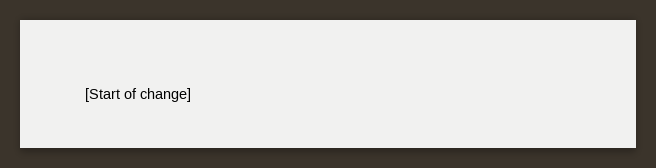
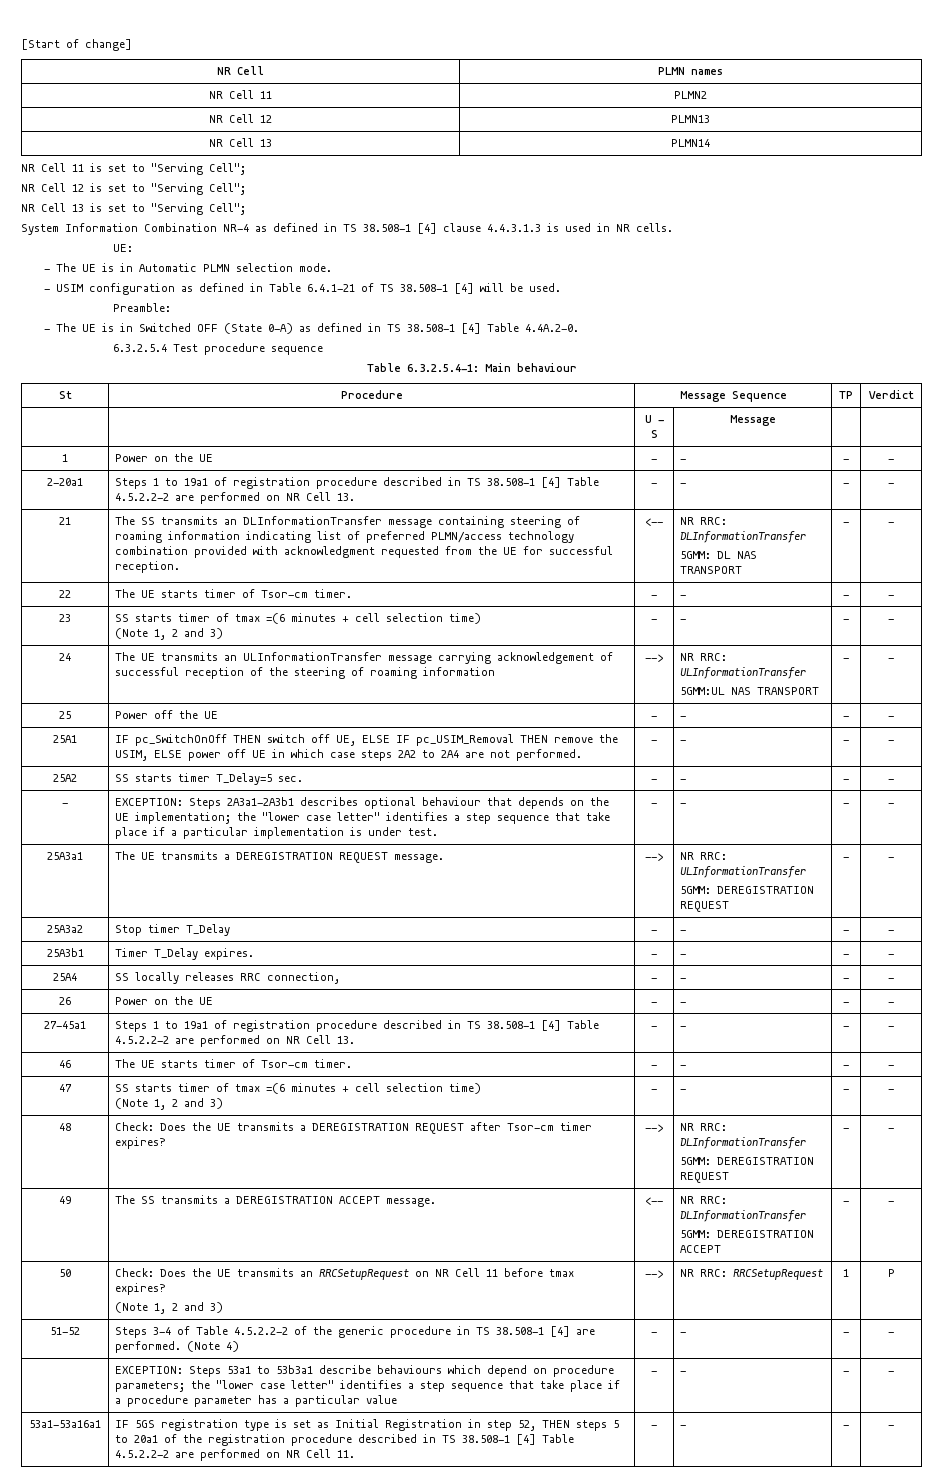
(191, 95) none -> [217,66,264,75] [658,67,723,75] [209,90,272,99] [674,91,707,99] [209,114,272,123] [671,115,710,123] [209,138,272,147] [671,139,710,147] [21,163,246,175] [21,183,246,195] [21,203,246,215] [21,223,673,235] [112,244,133,252] [43,263,332,272] [43,283,561,295] [112,303,171,312] [43,323,579,334] [112,343,323,355] [366,363,577,372] [58,391,72,399] [340,390,403,399] [679,391,787,402] [839,391,853,399] [868,390,914,399] [644,415,665,423] [650,430,658,438] [729,415,776,426] [62,454,68,462] [115,453,214,462] [651,459,657,462] [680,459,687,462] [843,459,849,462] [888,459,894,462] [47,478,83,486] [115,477,600,489] [115,492,356,504] [651,483,657,486] [680,483,687,486] [843,483,849,486] [888,483,894,486] [59,517,71,525] [115,516,581,528] [115,531,575,543] [115,546,614,558] [115,561,181,573] [645,518,663,526] [680,517,728,525] [680,531,807,543] [680,551,758,559] [680,566,743,574] [843,522,849,525] [888,522,894,525] [59,590,71,598] [115,589,353,598] [651,595,657,598] [680,595,687,598] [843,595,849,598] [888,595,894,598] [59,614,71,622] [115,613,482,624] [115,628,224,640] [651,619,657,622] [680,619,687,622] [843,619,849,622] [888,619,894,622] [59,653,71,661] [115,652,614,664] [115,667,496,679] [645,654,663,662] [680,653,728,661] [680,667,807,679] [680,687,820,695] [843,658,849,661] [888,658,894,661] [59,711,71,719] [115,710,219,719] [651,716,657,719] [680,716,687,719] [843,716,849,719] [888,716,894,719] [53,735,77,743] [115,734,619,746] [115,749,583,761] [651,740,657,743] [680,740,687,743] [843,740,849,743] [888,740,894,743] [53,774,77,782] [115,773,304,785] [651,779,657,782] [680,779,687,782] [843,779,849,782] [888,779,894,782] [62,803,68,806] [115,797,610,809] [115,812,611,824] [115,827,439,839] [651,803,657,806] [680,803,687,806] [843,803,849,806] [888,803,894,806] [47,852,83,860] [115,851,445,863] [645,853,663,861] [680,852,728,860] [680,866,807,878] [680,886,815,894] [680,901,730,912] [843,857,849,860] [888,857,894,860] [47,925,83,933] [115,924,231,936] [651,930,657,933] [680,930,687,933] [843,930,849,933] [888,930,894,933] [46,948,84,957] [115,948,255,960] [651,954,657,957] [680,954,687,957] [843,954,849,957] [888,954,894,957] [53,973,77,981] [115,972,341,984] [651,978,657,981] [680,978,687,981] [843,978,849,981] [888,978,894,981] [59,997,71,1005] [115,996,214,1005] [651,1002,657,1005] [680,1002,687,1005] [843,1002,849,1005] [888,1002,894,1005] [44,1021,86,1029] [115,1020,600,1032] [115,1035,356,1047] [651,1026,657,1029] [680,1026,687,1029] [843,1026,849,1029] [888,1026,894,1029] [59,1060,71,1068] [115,1059,353,1068] [651,1065,657,1068] [680,1065,687,1068] [843,1065,849,1068] [888,1065,894,1068] [59,1084,72,1092] [115,1083,482,1094] [115,1098,224,1110] [651,1089,657,1092] [680,1089,687,1092] [843,1089,849,1092] [888,1089,894,1092] [59,1123,71,1131] [115,1122,593,1134] [115,1137,167,1149] [645,1124,663,1132] [680,1123,728,1131] [680,1137,807,1149] [680,1157,815,1165] [680,1172,730,1183] [843,1128,849,1131] [888,1128,894,1131] [59,1196,71,1204] [115,1195,437,1207] [645,1197,663,1205] [680,1196,728,1204] [680,1210,807,1222] [680,1230,815,1238] [680,1245,722,1253] [843,1201,849,1204] [888,1201,894,1204] [59,1269,71,1277] [115,1268,575,1280] [115,1283,167,1295] [115,1302,224,1314] [645,1270,663,1278] [680,1269,824,1280] [843,1269,849,1277] [887,1269,895,1277] [50,1327,80,1335] [115,1326,596,1338] [115,1341,240,1353] [651,1332,657,1335] [680,1332,687,1335] [843,1332,849,1335] [888,1332,894,1335] [115,1365,615,1377] [115,1380,621,1392] [115,1395,398,1407] [651,1371,657,1374] [680,1371,687,1374] [843,1371,849,1374] [888,1371,894,1374] [28,1420,101,1428] [115,1419,620,1431] [115,1434,575,1446] [115,1449,356,1461] [651,1425,657,1428] [680,1425,687,1428] [843,1425,849,1428] [888,1425,894,1428] // NR Cell | PLMN names // NR Cell 11 | PLMN2 // NR Cell 12 | PLMN13 // NR Cell 13 | PLMN14 // NR Cell 11 is set to "Serving Cell"; // NR Cell 12 is set to "Serving Cell"; // NR Cell 13 is set to "Serving Cell"; // System Information Combination NR-4 as defined in TS 38.508-1 [4] clause 4.4.3.1.3 is used in NR cells. // UE: // - The UE is in Automatic PLMN selection mode. // - USIM configuration as defined in Table 6.4.1-21 of TS 38.508-1 [4] will be used. // Preamble: // - The UE is in Switched OFF (State 0-A) as defined in TS 38.508-1 [4] Table 4.4A.2-0. // 6.3.2.5.4 Test procedure sequence // Table 6.3.2.5.4-1: Main behaviour // St | Procedure | Message Sequence | TP | Verdict // | | U - S | Message | | // 1 | Power on the UE | - | - | - | - // 2-20a1 | Steps 1 to 19a1 of registration procedure described in TS 38.508-1 [4] Table 4.5.2.2-2 are performed on NR Cell 13. | - | - | - | - // 21 | The SS transmits an DLInformationTransfer message containing steering of roaming information indicating list of preferred PLMN/access technology combination provided with acknowledgment requested from the UE for successful reception. | <-- | NR RRC: DLInformationTransfer // 5GMM: DL NAS TRANSPORT | - | - // 22 | The UE starts timer of Tsor-cm timer. | - | - | - | - // 23 | SS starts timer of tmax =(6 minutes + cell selection time) // (Note 1, 2 and 3) | - | - | - | - // 24 | The UE transmits an ULInformationTransfer message carrying acknowledgement of successful reception of the steering of roaming information | --> | NR RRC: ULInformationTransfer // 5GMM:UL NAS TRANSPORT | - | - // 25 | Power off the UE | - | - | - | - // 25A1 | IF pc_SwitchOnOff THEN switch off UE, ELSE IF pc_USIM_Removal THEN remove the USIM, ELSE power off UE in which case steps 2A2 to 2A4 are not performed. | - | - | - | - // 25A2 | SS starts timer T_Delay=5 sec. | - | - | - | - // - | EXCEPTION: Steps 2A3a1-2A3b1 describes optional behaviour that depends on the UE implementation; the "lower case letter" identifies a step sequence that take place if a particular implementation is under test. | - | - | - | - // 25A3a1 | The UE transmits a DEREGISTRATION REQUEST message. | --> | NR RRC: ULInformationTransfer // 5GMM: DEREGISTRATION REQUEST | - | - // 25A3a2 | Stop timer T_Delay | - | - | - | - // 25A3b1 | Timer T_Delay expires. | - | - | - | - // 25A4 | SS locally releases RRC connection, | - | - | - | - // 26 | Power on the UE | - | - | - | - // 27-45a1 | Steps 1 to 19a1 of registration procedure described in TS 38.508-1 [4] Table 4.5.2.2-2 are performed on NR Cell 13. | - | - | - | - // 46 | The UE starts timer of Tsor-cm timer. | - | - | - | - // 47 | SS starts timer of tmax =(6 minutes + cell selection time) // (Note 1, 2 and 3) | - | - | - | - // 48 | Check: Does the UE transmits a DEREGISTRATION REQUEST after Tsor-cm timer expires? | --> | NR RRC: DLInformationTransfer // 5GMM: DEREGISTRATION REQUEST | - | - // 49 | The SS transmits a DEREGISTRATION ACCEPT message. | <-- | NR RRC: DLInformationTransfer // 5GMM: DEREGISTRATION ACCEPT | - | - // 50 | Check: Does the UE transmits an RRCSetupRequest on NR Cell 11 before tmax expires? // (Note 1, 2 and 3) | --> | NR RRC: RRCSetupRequest | 1 | P // 51-52 | Steps 3-4 of Table 4.5.2.2-2 of the generic procedure in TS 38.508-1 [4] are performed. (Note 4) | - | - | - | - // | EXCEPTION: Steps 53a1 to 53b3a1 describe behaviours which depend on procedure parameters; the "lower case letter" identifies a step sequence that take place if a procedure parameter has a particular value | - | - | - | - // 53a1-53a16a1 | IF 5GS registration type is set as Initial Registration in step 52, THEN steps 5 to 20a1 of the registration procedure described in TS 38.508-1 [4] Table 4.5.2.2-2 are performed on NR Cell 11. | - | - | - | -

